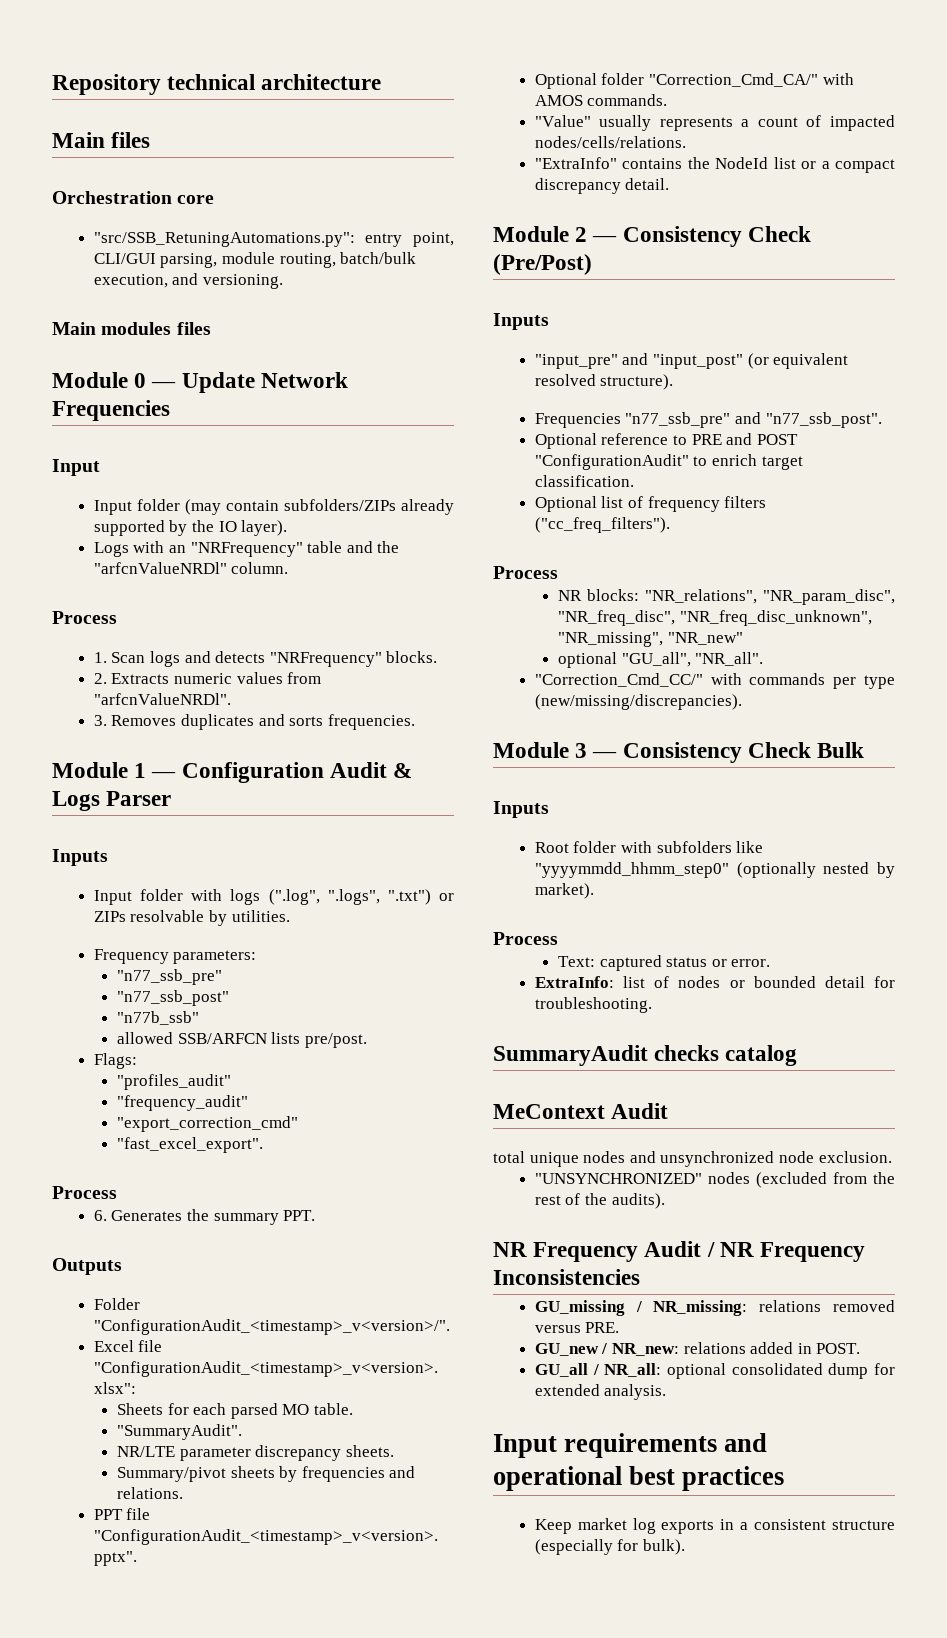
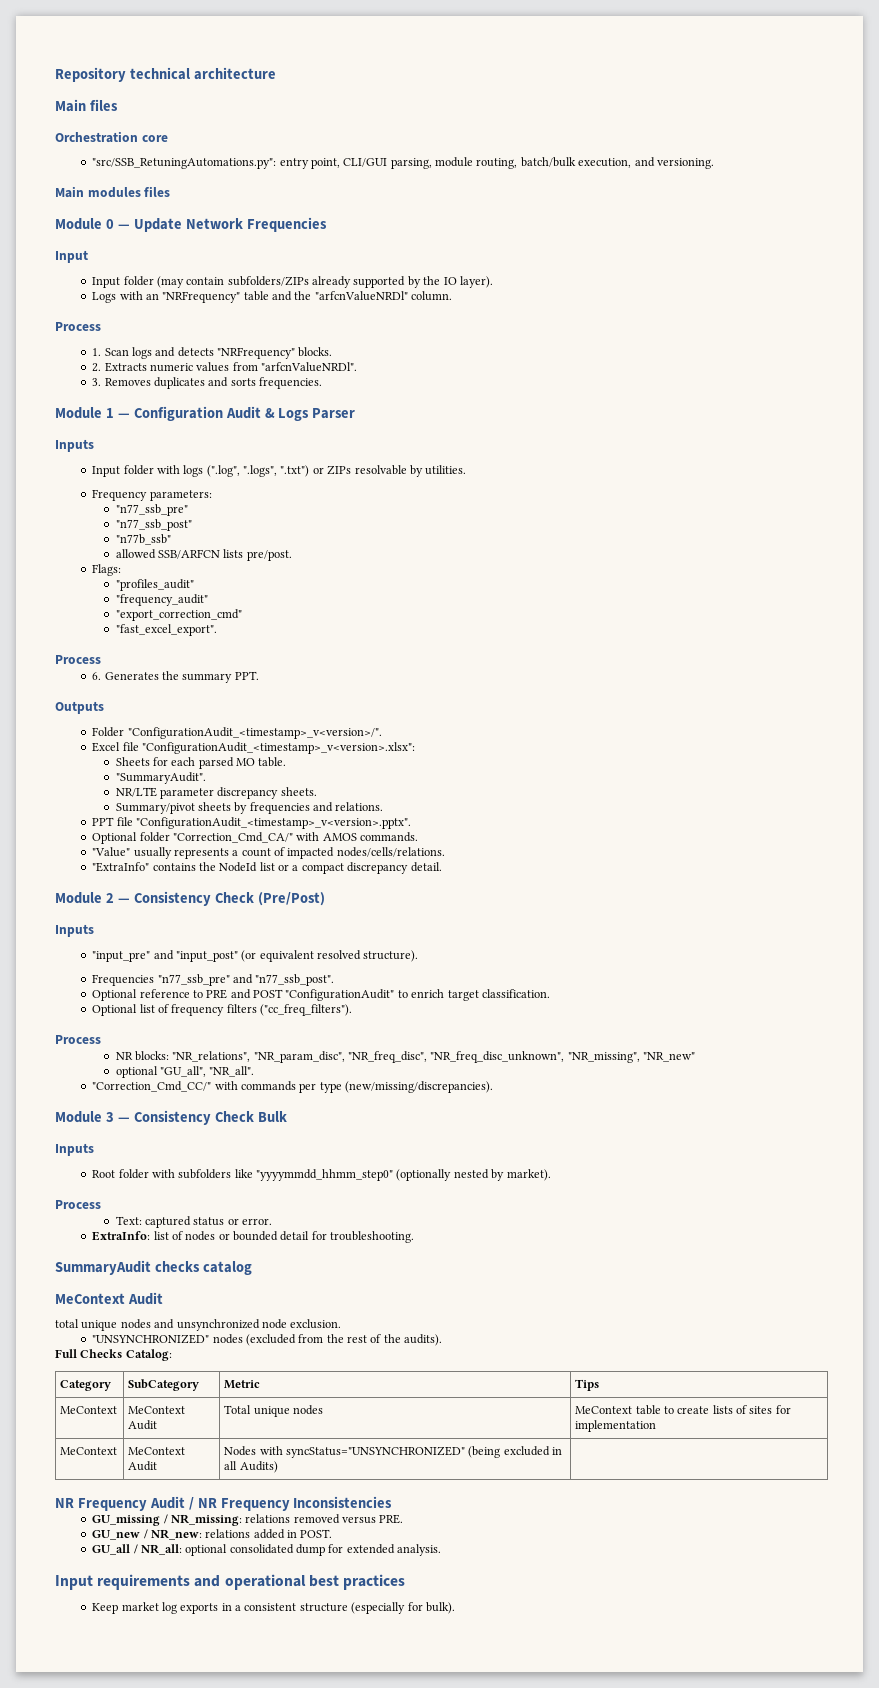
(665, 1201) none -> [55,1349,172,1361] [60,1380,112,1391] [128,1379,200,1391] [224,1380,261,1389] [575,1379,600,1391] [60,1406,118,1414] [128,1406,186,1414] [128,1420,158,1430] [224,1405,323,1417] [575,1405,791,1415] [575,1420,657,1432] [60,1447,118,1455] [128,1447,186,1455] [128,1461,158,1471] [224,1446,563,1458] [224,1461,278,1473] // Full Checks Catalog: // Category | SubCategory | Metric | Tips // MeContext | MeContext Audit | Total unique nodes | MeContext table to create lists of sites for implementation // MeContext | MeContext Audit | Nodes with syncStatus="UNSYNCHRONIZED" (being excluded in all Audits) |

